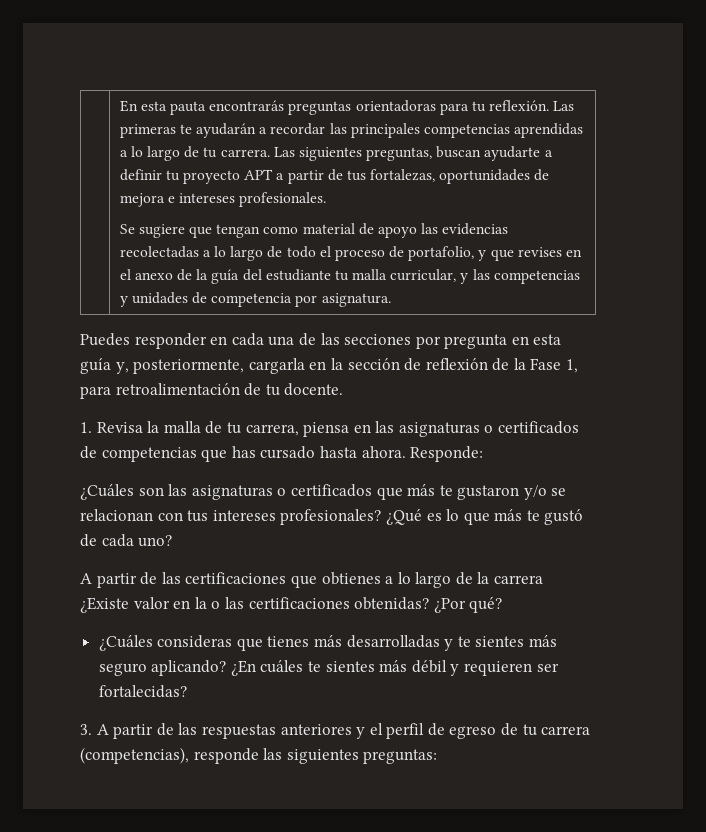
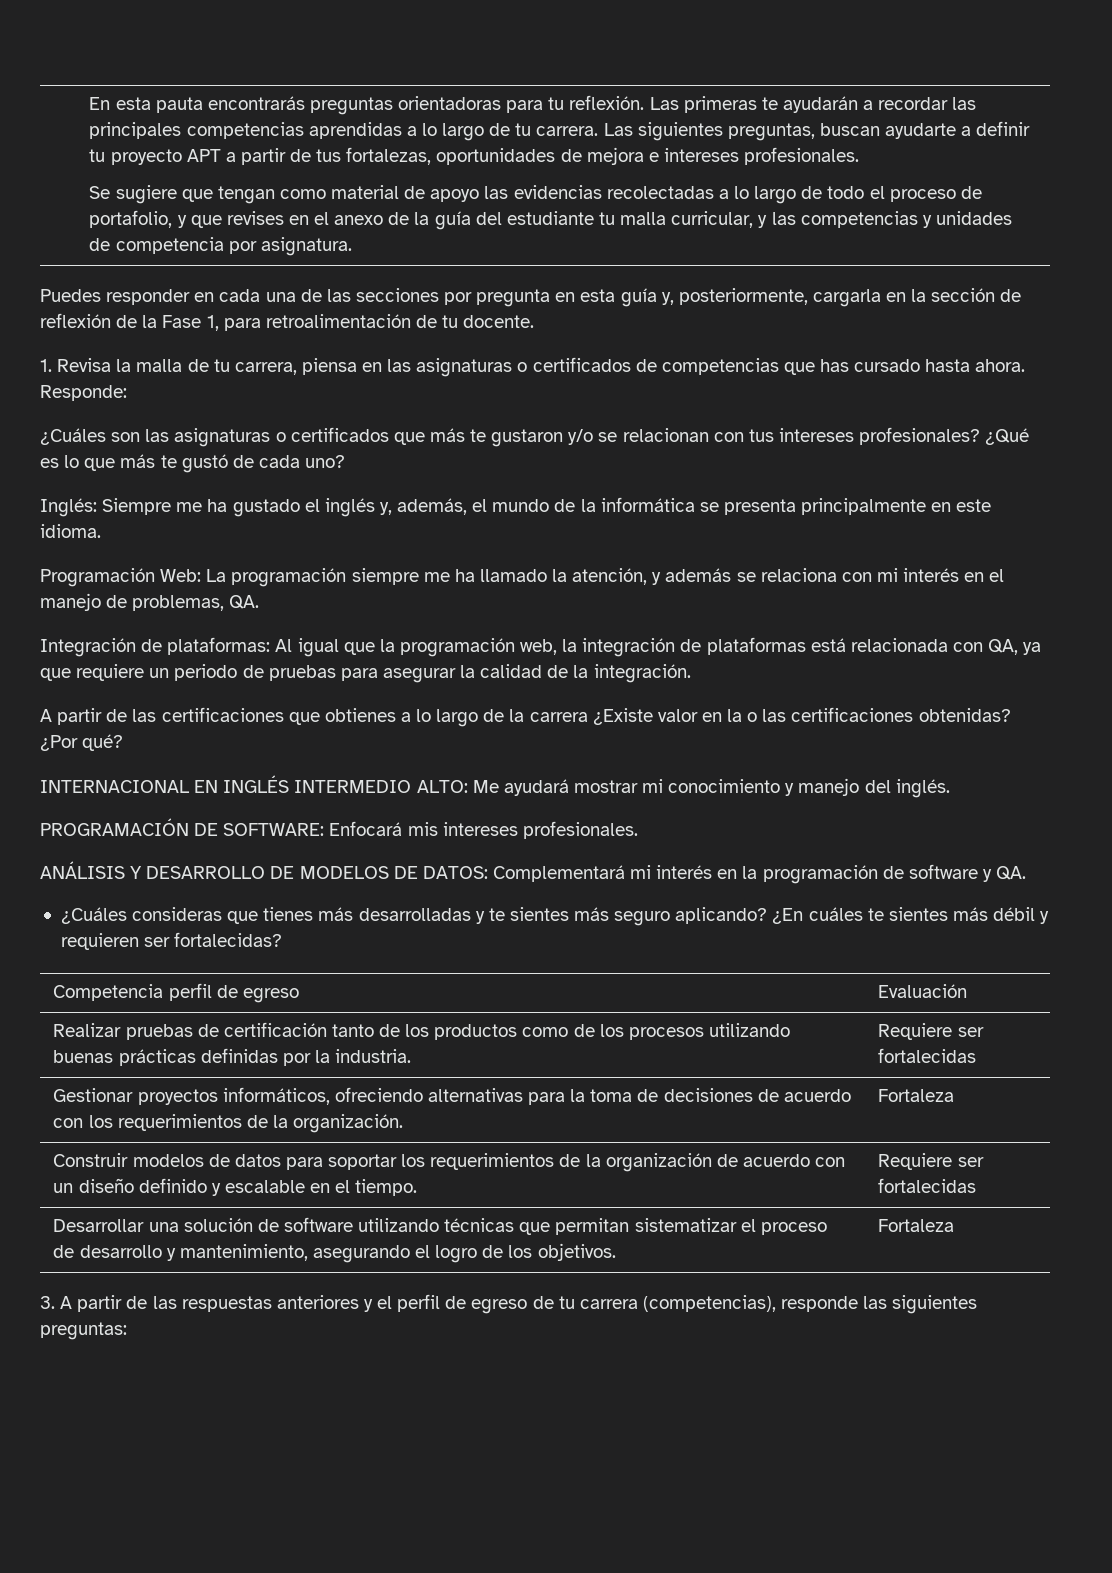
(173, 541) none -> [40,497,992,517] [40,524,101,538] [40,568,1005,587] [40,593,260,611] [40,637,1042,657] [40,664,691,683] // Inglés: Siempre me ha gustado el inglés y, además, el mundo de la informática se presenta principalmente en este idioma. // Programación Web: La programación siempre me ha llamado la atención, y además se relaciona con mi interés en el manejo de problemas, QA. // Integración de plataformas: Al igual que la programación web, la integración de plataformas está relacionada con QA, ya que requiere un periodo de pruebas para asegurar la calidad de la integración.
(503, 605) none -> [40,775,950,798] [40,818,638,839] [40,861,1027,884] // INTERNACIONAL EN INGLÉS INTERMEDIO ALTO: Me ayudará mostrar mi conocimiento y manejo del inglés. // PROGRAMACIÓN DE SOFTWARE: Enfocará mis intereses profesionales. // ANÁLISIS Y DESARROLLO DE MODELOS DE DATOS: Complementará mi interés en la programación de software y QA.
(187, 691) none -> [53,983,299,1003] [878,984,968,998] [53,1022,790,1040] [53,1048,412,1066] [878,1023,984,1040] [878,1048,977,1063] [53,1087,851,1105] [53,1114,404,1133] [878,1089,955,1102] [53,1153,846,1172] [53,1178,418,1196] [878,1153,984,1170] [878,1178,977,1193] [53,1217,827,1235] [53,1243,616,1263] [878,1219,955,1232] // Competencia perfil de egreso | Evaluación // Realizar pruebas de certificación tanto de los productos como de los procesos utilizando buenas prácticas definidas por la industria. | Requiere ser fortalecidas // Gestionar proyectos informáticos, ofreciendo alternativas para la toma de decisiones de acuerdo con los requerimientos de la organización. | Fortaleza // Construir modelos de datos para soportar los requerimientos de la organización de acuerdo con un diseño definido y escalable en el tiempo. | Requiere ser fortalecidas // Desarrollar una solución de software utilizando técnicas que permitan sistematizar el proceso de desarrollo y mantenimiento, asegurando el logro de los objetivos. | Fortaleza

